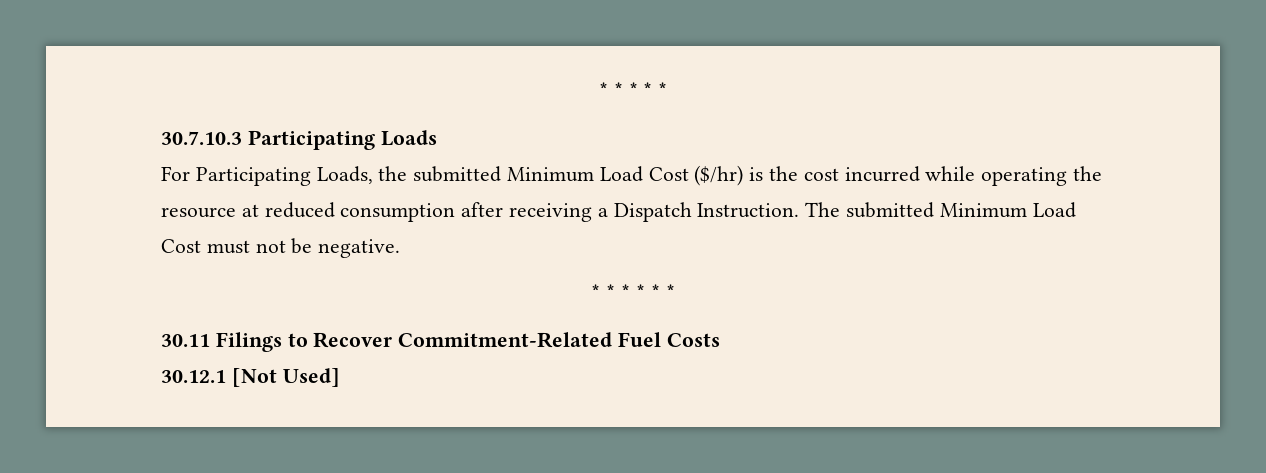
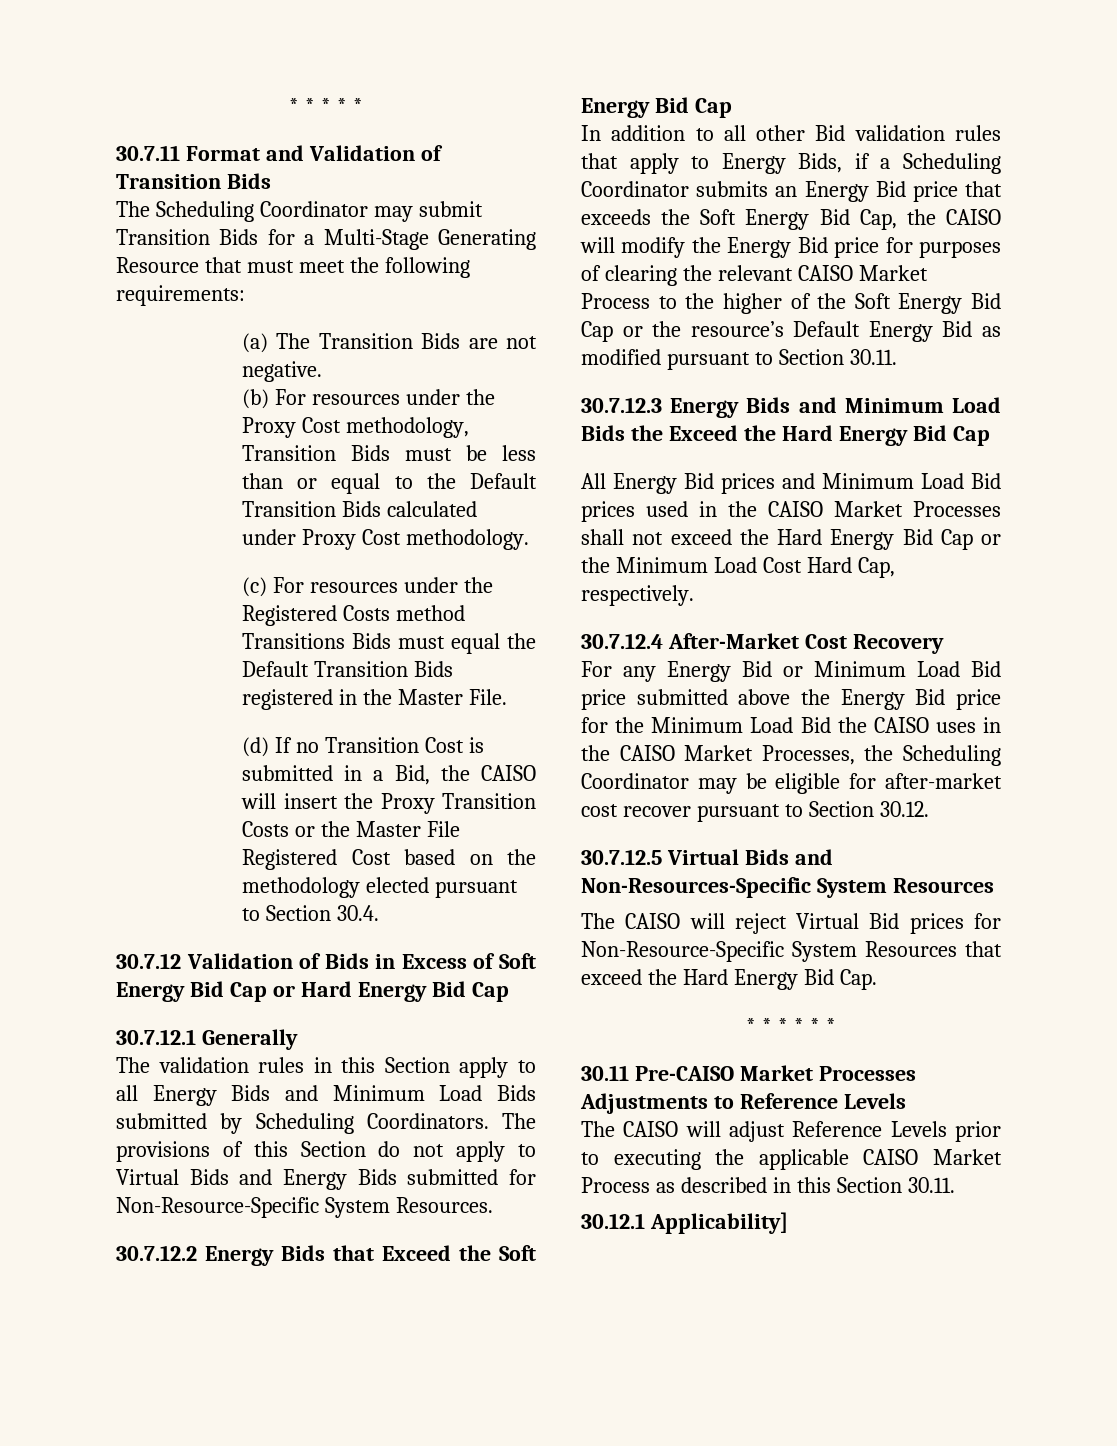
[598,82,668,98] [161,130,437,150] [161,165,1103,186] [161,202,1076,222] [161,238,401,258] * * * * * // 30.7.10.3 Participating Loads // For Participating Loads, the submitted Minimum Load Cost ($/hr) is the cost incurred while operating the resource at reduced consumption after receiving a Dispatch Instruction. The submitted Minimum Load Cost must not be negative. -> [289,98,363,113] [116,145,443,161] [116,173,271,189] [116,201,483,222] [116,229,536,250] [116,257,470,278] [116,285,245,306] [242,333,537,353] [242,361,322,382] [242,389,495,409] [242,417,469,438] [242,445,536,461] [242,473,537,494] [242,501,477,517] [242,529,529,550] [242,577,493,597] [242,605,465,626] [242,633,536,654] [242,661,453,677] [242,689,507,710] [242,737,484,757] [242,765,536,785] [241,793,536,814] [242,821,460,837] [242,849,536,870] [242,877,518,898] [242,905,379,921] [116,953,536,969] [116,981,509,1002] [116,1029,298,1050] [116,1057,536,1078] [116,1085,536,1106] [116,1113,536,1134] [116,1141,536,1162] [116,1169,536,1190] [116,1197,493,1218] [116,1245,536,1266] [581,97,732,118] [581,125,1001,141] [581,153,1001,174] [581,181,1002,202] [581,209,1001,230] [580,237,1002,258] [581,265,928,286] [581,293,1001,314] [581,321,1001,342] [581,349,897,370] [581,397,1001,418] [581,425,990,446] [581,473,1001,494] [581,501,1001,522] [581,529,1001,550] [581,557,895,578] [581,585,694,606] [581,633,944,654] [581,661,1001,682] [581,689,1001,710] [581,717,1001,733] [581,745,1001,766] [581,773,1002,794] [581,801,929,822] [581,849,833,865] [581,877,994,898] [581,913,1001,934] [581,941,1002,962] [581,969,877,990] * * * * * // 30.7.11 Format and Validation of Transition Bids // The Scheduling Coordinator may submit Transition Bids for a Multi-Stage Generating Resource that must meet the following requirements: // (a) The Transition Bids are not negative. // (b) For resources under the Proxy Cost methodology, Transition Bids must be less than or equal to the Default Transition Bids calculated under Proxy Cost methodology. // (c) For resources under the Registered Costs method Transitions Bids must equal the Default Transition Bids registered in the Master File. // (d) If no Transition Cost is submitted in a Bid, the CAISO will insert the Proxy Transition Costs or the Master File Registered Cost based on the methodology elected pursuant to Section 30.4. // 30.7.12 Validation of Bids in Excess of Soft Energy Bid Cap or Hard Energy Bid Cap // 30.7.12.1 Generally // The validation rules in this Section apply to all Energy Bids and Minimum Load Bids submitted by Scheduling Coordinators. The provisions of this Section do not apply to Virtual Bids and Energy Bids submitted for Non-Resource-Specific System Resources. // 30.7.12.2 Energy Bids that Exceed the Soft Energy Bid Cap // In addition to all other Bid validation rules that apply to Energy Bids, if a Scheduling Coordinator submits an Energy Bid price that exceeds the Soft Energy Bid Cap, the CAISO will modify the Energy Bid price for purposes of clearing the relevant CAISO Market Process to the higher of the Soft Energy Bid Cap or the resource’s Default Energy Bid as modified pursuant to Section 30.11. // 30.7.12.3 Energy Bids and Minimum Load Bids the Exceed the Hard Energy Bid Cap // All Energy Bid prices and Minimum Load Bid prices used in the CAISO Market Processes shall not exceed the Hard Energy Bid Cap or the Minimum Load Cost Hard Cap, respectively. // 30.7.12.4 After-Market Cost Recovery // For any Energy Bid or Minimum Load Bid price submitted above the Energy Bid price for the Minimum Load Bid the CAISO uses in the CAISO Market Processes, the Scheduling Coordinator may be eligible for after-market cost recover pursuant to Section 30.12. // 30.7.12.5 Virtual Bids and Non-Resources-Specific System Resources // The CAISO will reject Virtual Bid prices for Non-Resource-Specific System Resources that exceed the Hard Energy Bid Cap.
[215,332,720,352] Filings to Recover Commitment-Related Fuel Costs -> [634,1065,916,1081] [580,1093,906,1114] [581,1121,1001,1142] [581,1149,1002,1170] [581,1177,955,1193] Pre-CAISO Market Processes Adjustments to Reference Levels // The CAISO will adjust Reference Levels prior to executing the applicable CAISO Market Process as described in this Section 30.11.
[231,368,340,387] [Not Used] -> [649,1212,788,1234] Applicability]

